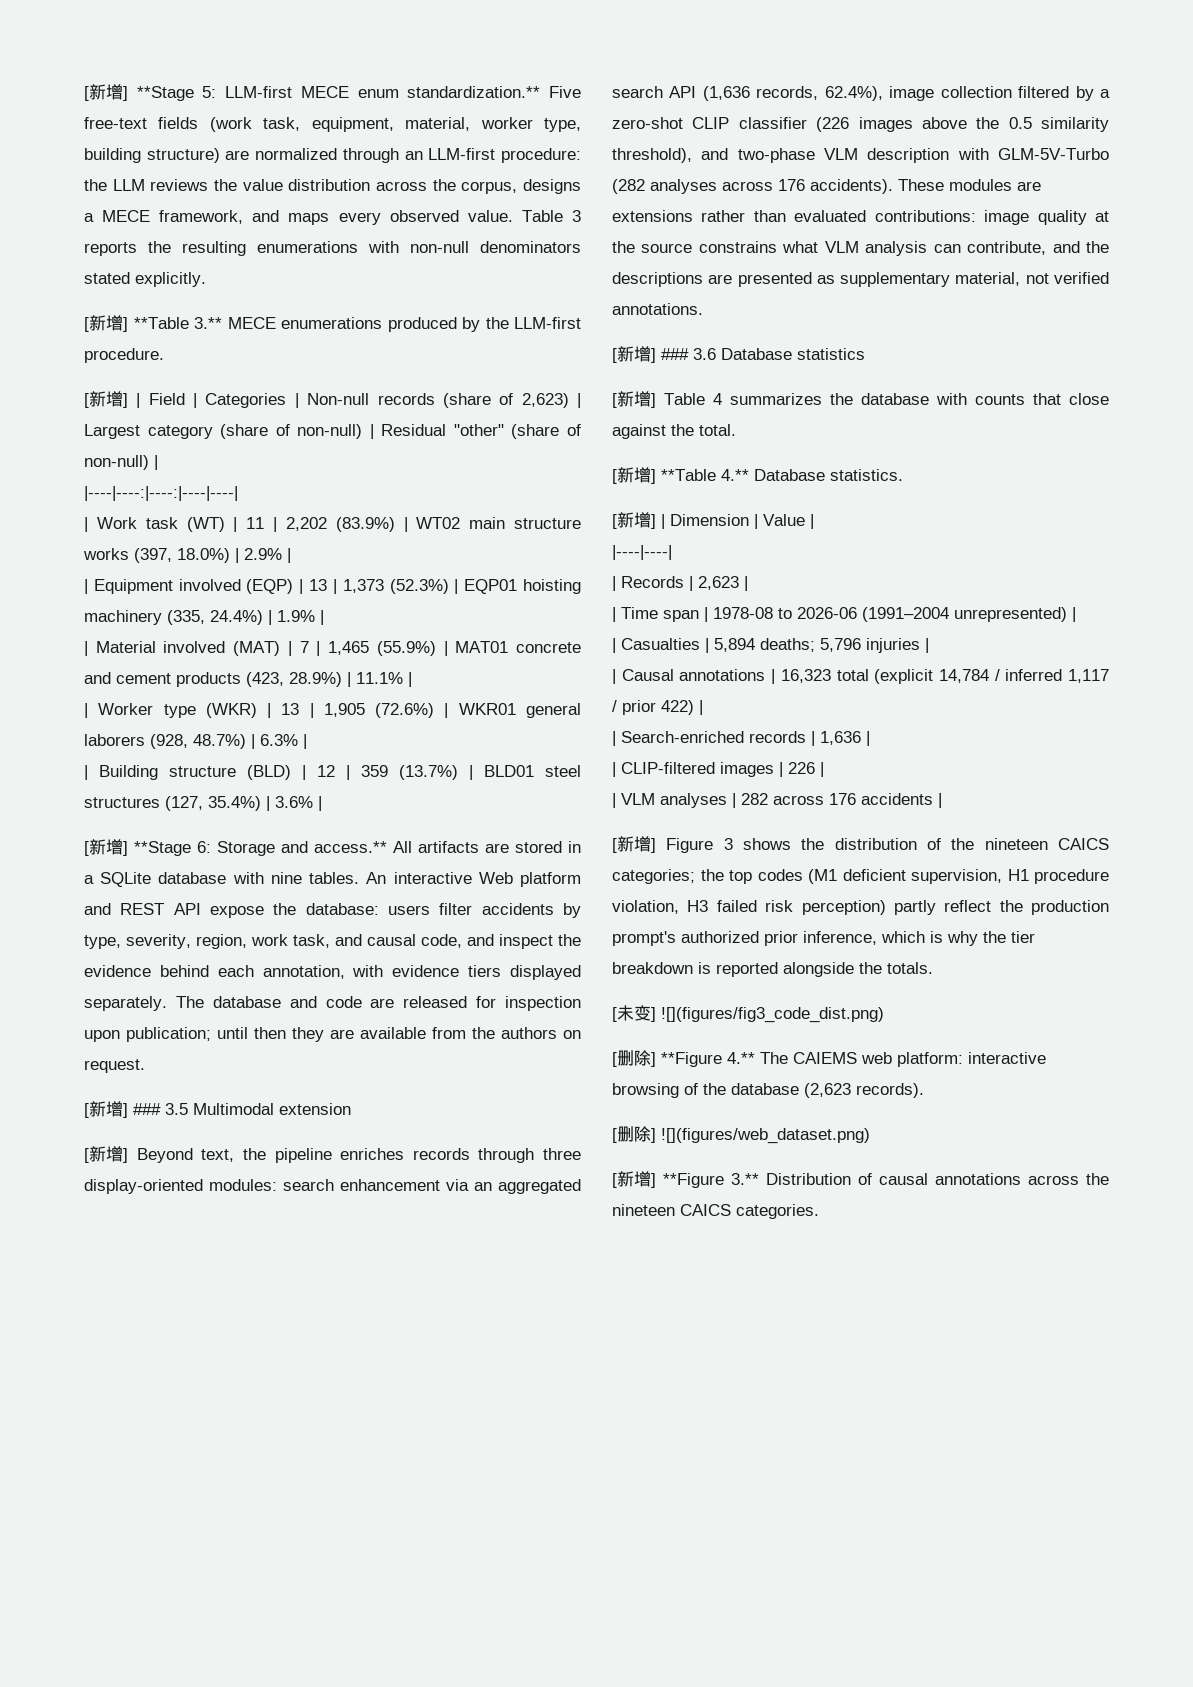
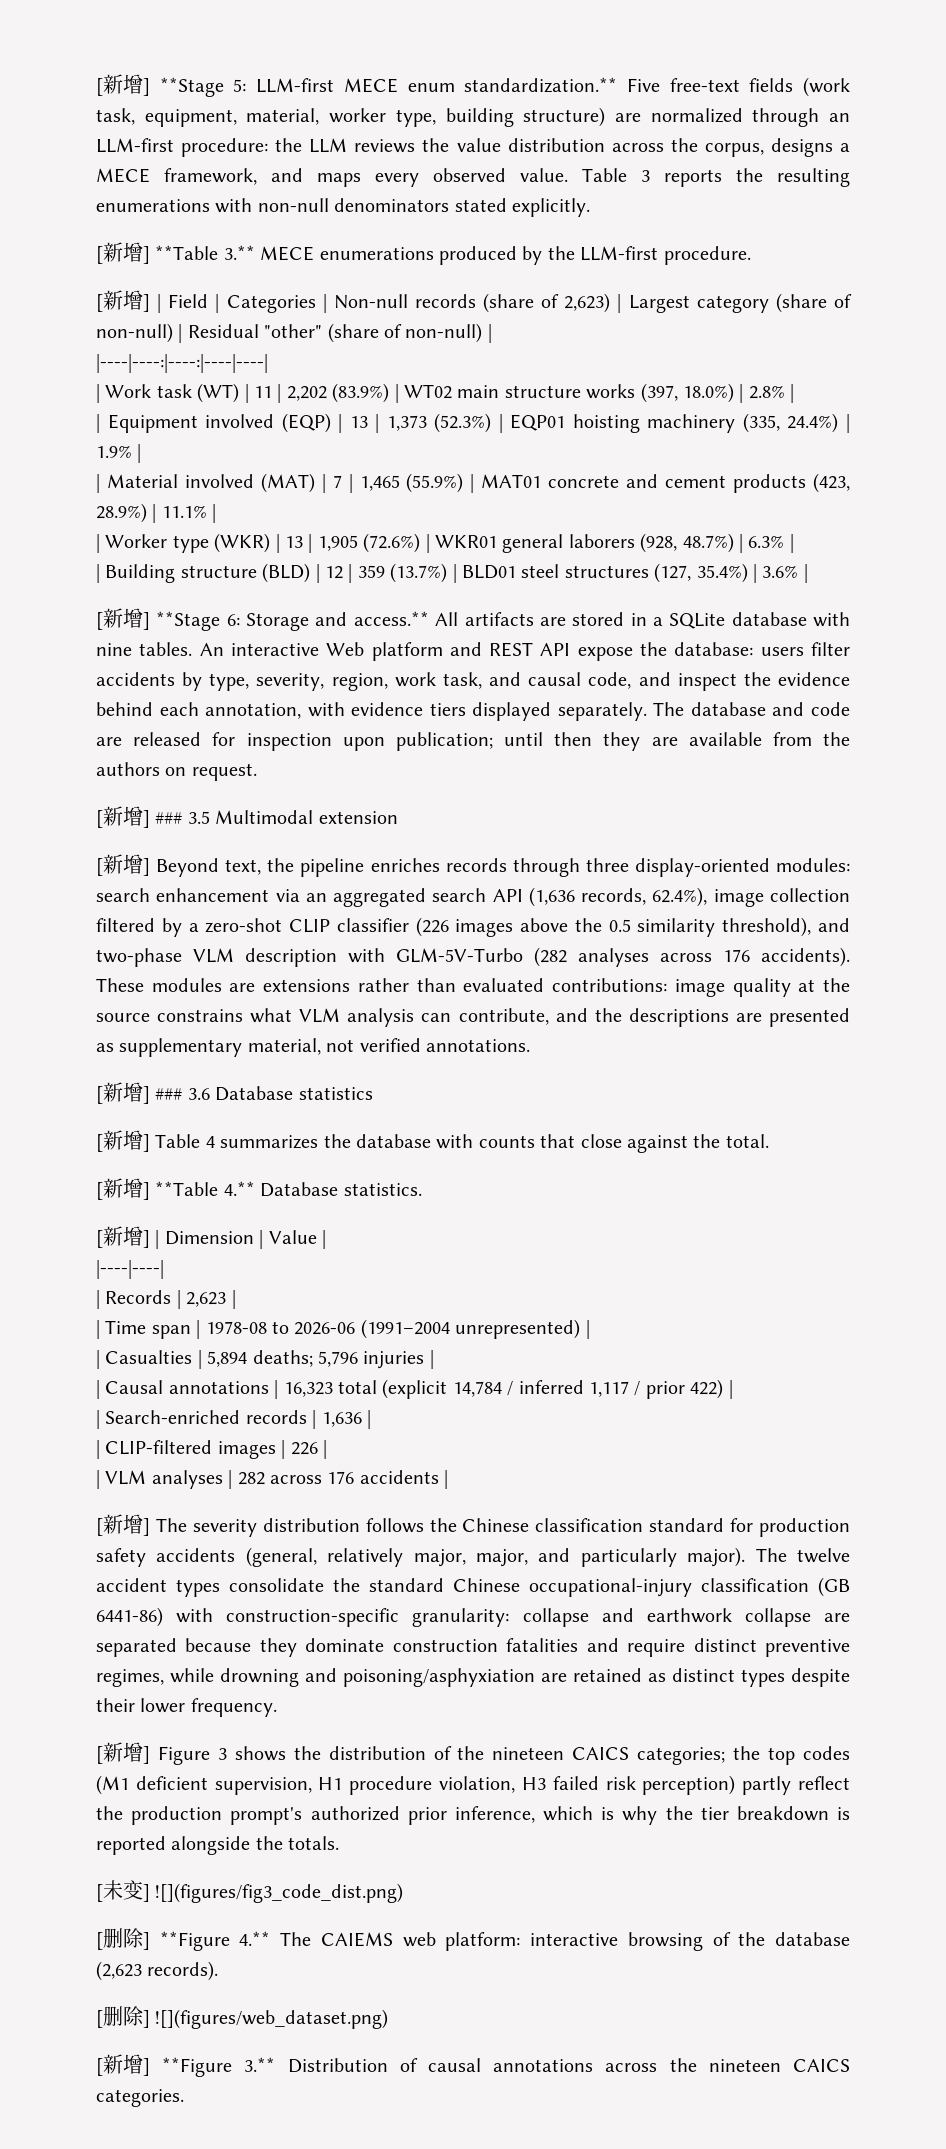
[244,548,282,560] 2.9% -> [748,385,785,399] 2.8%
(942, 800) none -> [96,1514,850,1537] [96,1547,850,1567] [96,1577,850,1597] [96,1607,850,1627] [96,1638,851,1657] [96,1668,850,1687] [96,1698,277,1717] // [新增] The severity distribution follows the Chinese classification standard for production safety accidents (general, relatively major, major, and particularly major). The twelve accident types consolidate the standard Chinese occupational-injury classification (GB 6441-86) with construction-specific granularity: collapse and earthwork collapse are separated because they dominate construction fatalities and require distinct preventive regimes, while drowning and poisoning/asphyxiation are retained as distinct types despite their lower frequency.

